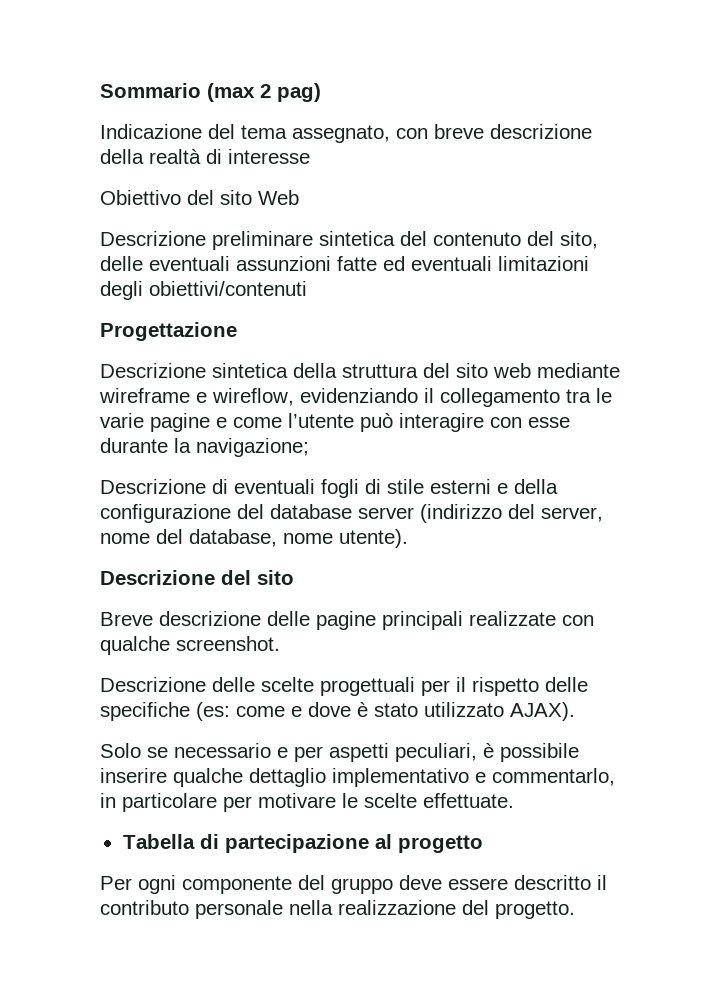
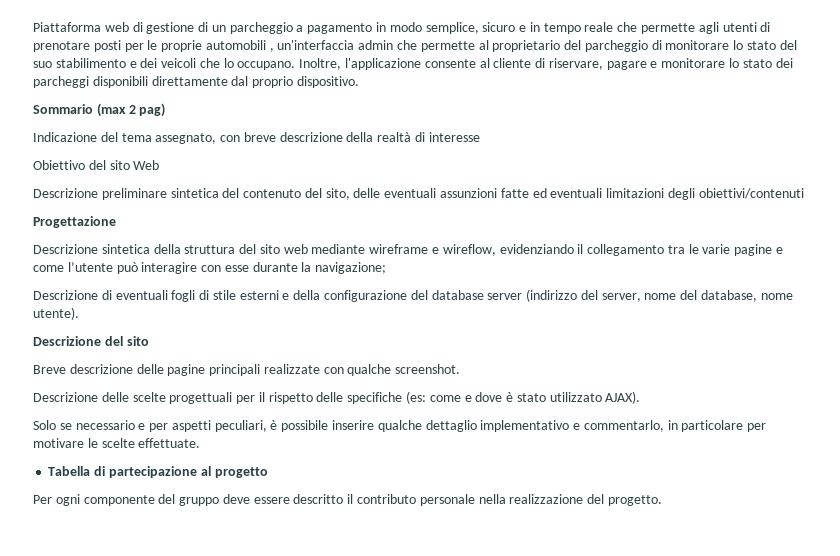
(100, 90) none -> [33,22,771,34] [33,40,797,52] [33,58,793,70] [33,76,359,88] Piattaforma web di gestione di un parcheggio a pagamento in modo semplice, sicuro e in tempo reale che permette agli utenti di prenotare posti per le proprie automobili , un'interfaccia admin che permette al proprietario del parcheggio di monitorare lo stato del suo stabilimento e dei veicoli che lo occupano. Inoltre, l'applicazione consente al cliente di riservare, pagare e monitorare lo stato dei parcheggi disponibili direttamente dal proprio dispositivo. //

